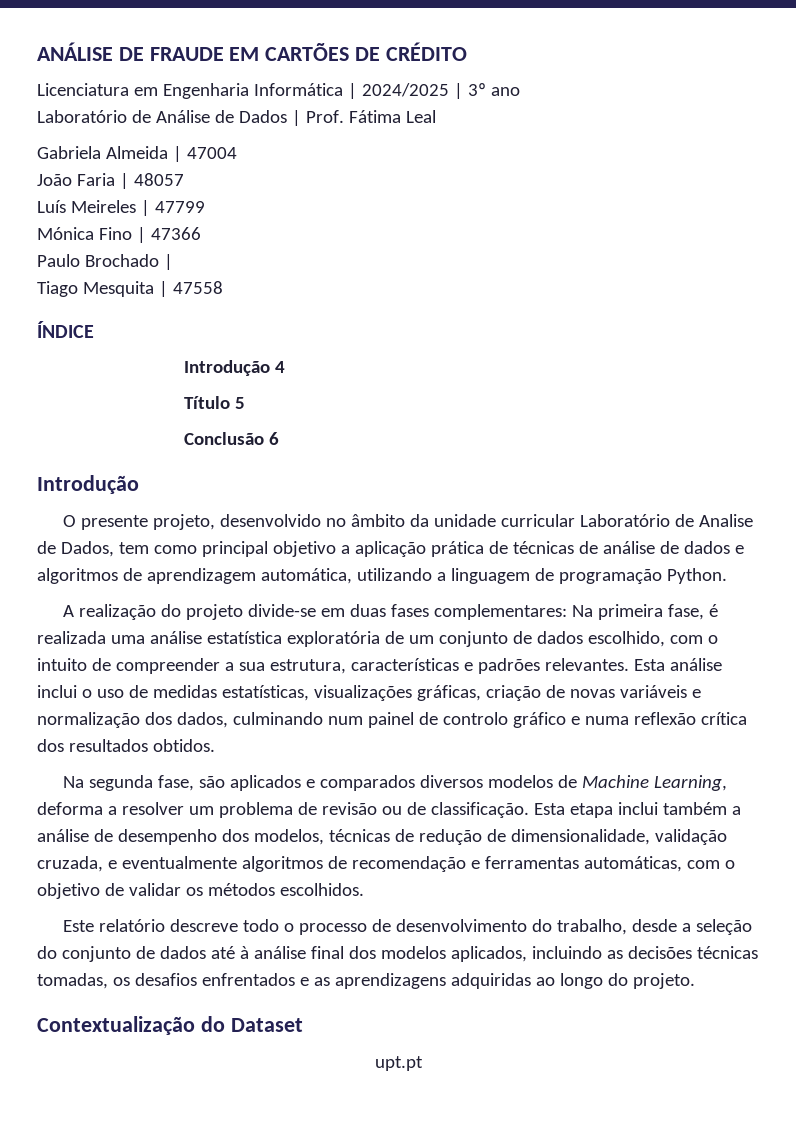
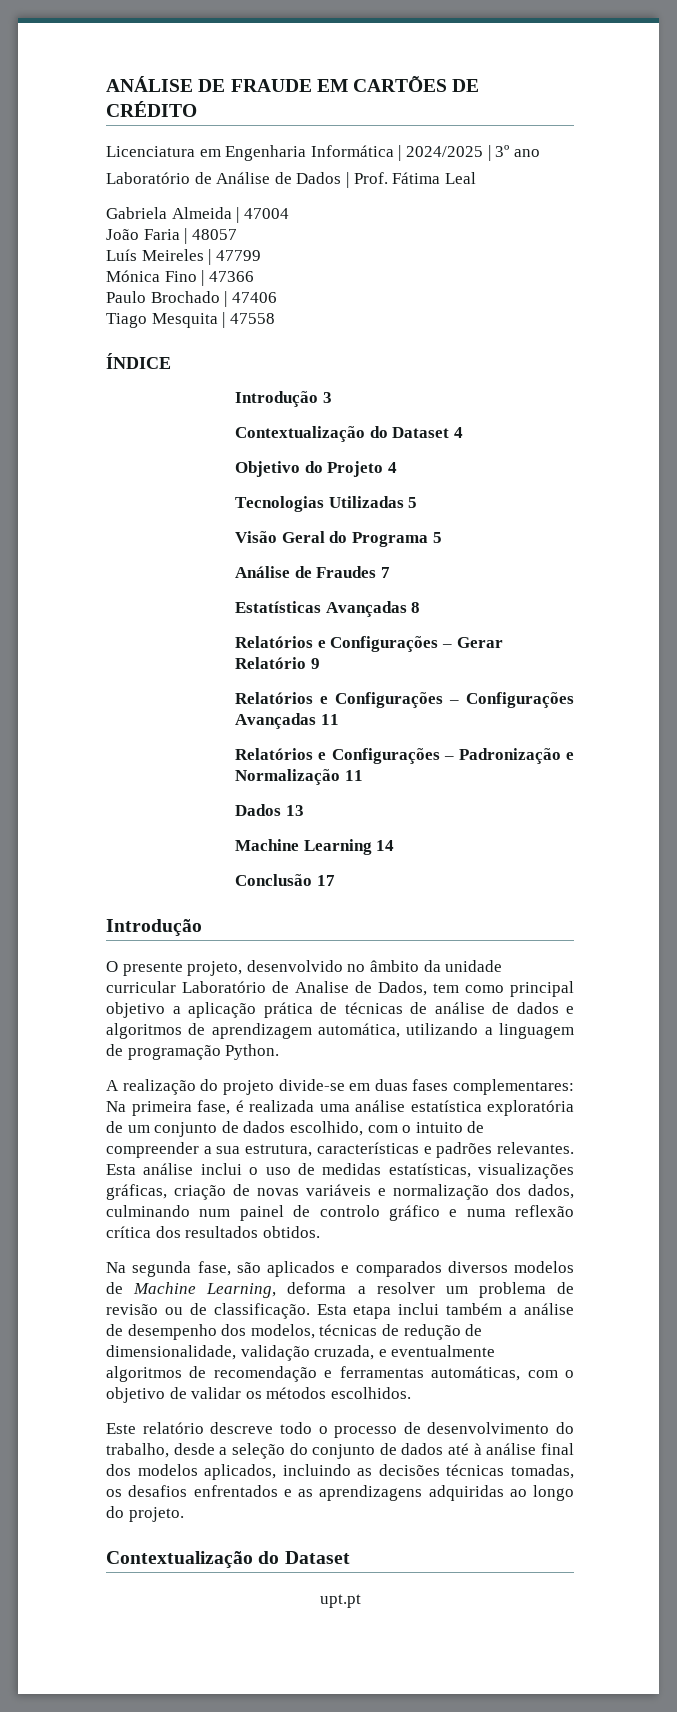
(173, 262) none -> [231,292,277,303] 47406
[275,361,286,373] [184,396,246,409] 4 // Título 5 -> [322,392,332,403] [235,426,464,442] [235,461,398,477] [235,496,418,512] [235,531,442,547] [235,566,391,578] [235,601,421,617] [235,636,503,652] [235,657,320,669] [235,692,574,708] [235,713,339,729] [235,748,574,764] [235,769,363,785] [235,804,304,816] [235,839,395,855] 3 // Contextualização do Dataset 4 // Objetivo do Projeto 4 // Tecnologias Utilizadas 5 // Visão Geral do Programa 5 // Análise de Fraudes 7 // Estatísticas Avançadas 8 // Relatórios e Configurações – Gerar Relatório 9 // Relatórios e Configurações – Configurações Avançadas 11 // Relatórios e Configurações – Padronização e Normalização 11 // Dados 13 // Machine Learning 14
[269,432,280,445] 6 -> [316,875,335,886] 17

